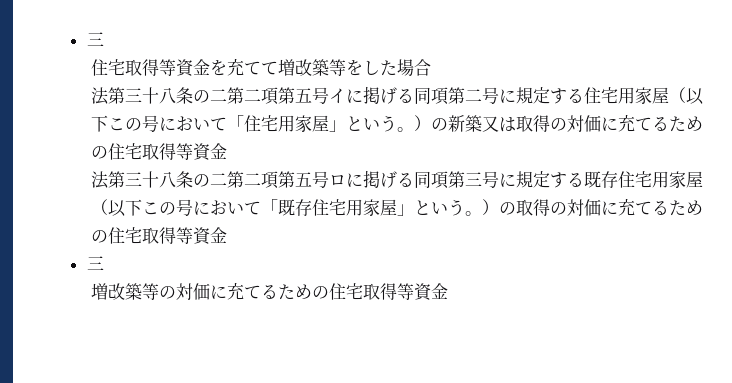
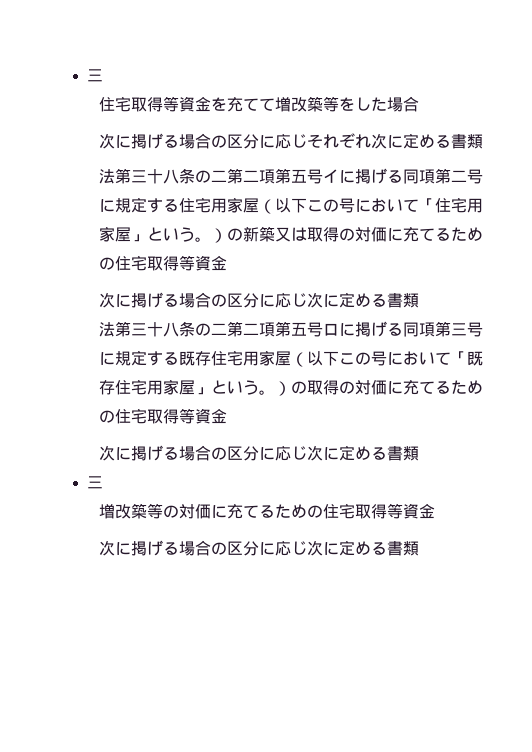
(432, 67) none -> [99,133,484,149] // 次に掲げる場合の区分に応じそれぞれ次に定める書類
(228, 151) none -> [99,292,420,308] // 次に掲げる場合の区分に応じ次に定める書類
(228, 235) none -> [99,445,420,461] // 次に掲げる場合の区分に応じ次に定める書類
(449, 291) none -> [99,540,420,556] // 次に掲げる場合の区分に応じ次に定める書類

